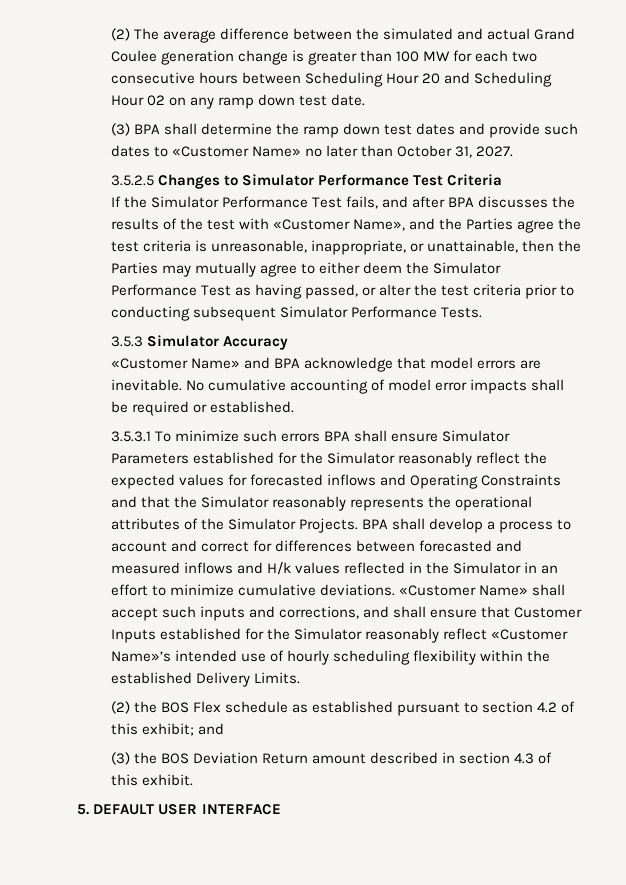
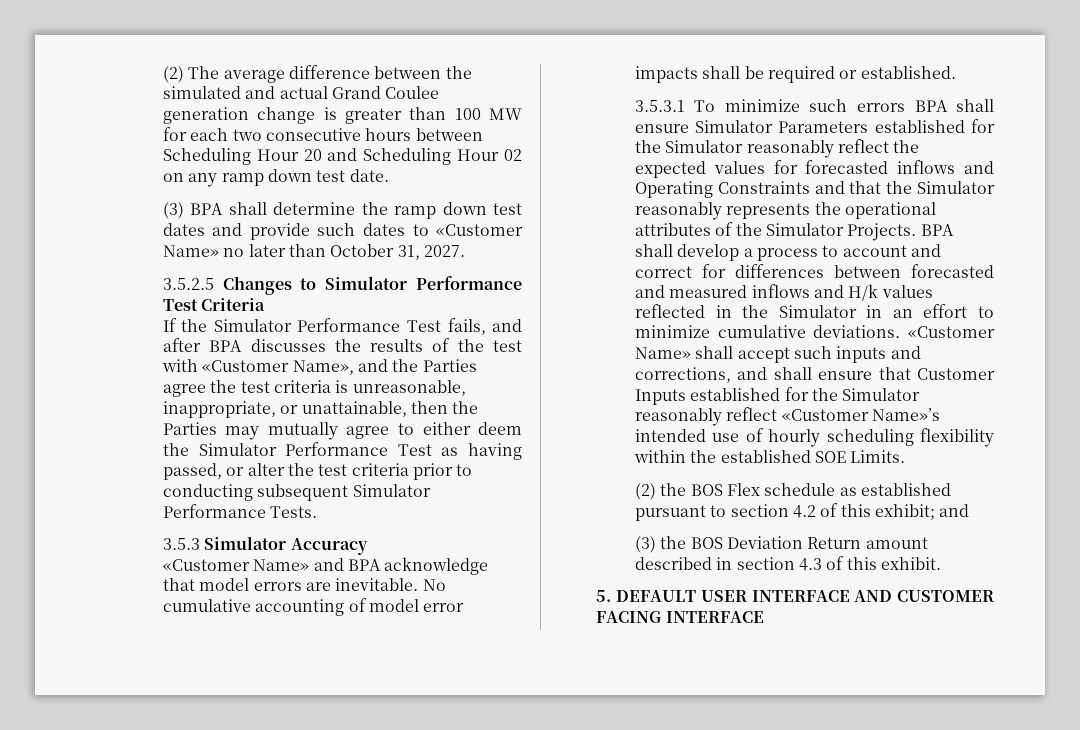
[195,672,250,687] Delivery -> [814,451,846,463] SOE
(281, 809) none -> [854,590,994,602] [596,611,764,623] AND CUSTOMER FACING INTERFACE

